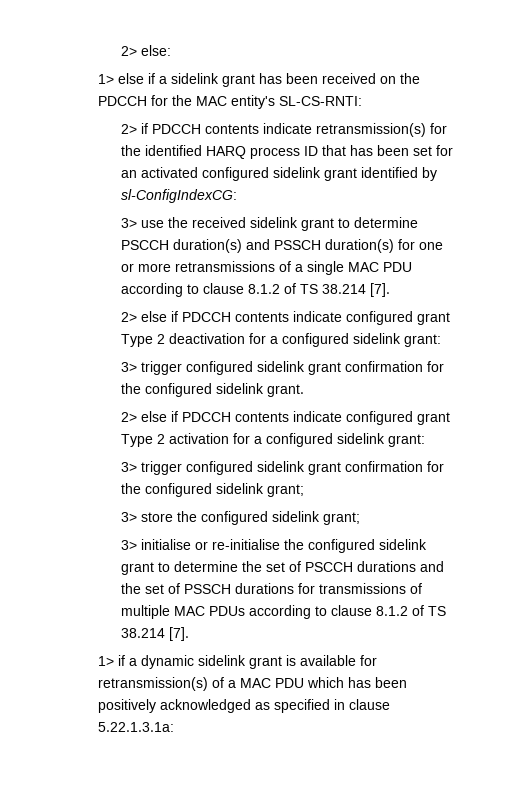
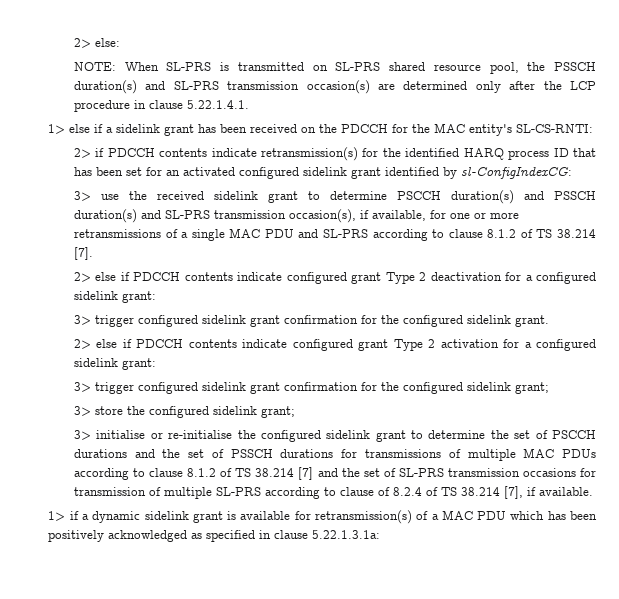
(172, 50) none -> [73,62,596,74] [73,80,596,94] [73,100,249,112] // NOTE: When SL-PRS is transmitted on SL-PRS shared resource pool, the PSSCH duration(s) and SL-PRS transmission occasion(s) are determined only after the LCP procedure in clause 5.22.1.4.1.
(395, 246) none -> [140,209,426,223] and SL-PRS transmission occasion(s), if available,
(413, 267) none -> [298,229,368,238] and SL-PRS
[169,627,190,641] [7]. -> [298,467,596,480] [73,486,593,499] [7] and the set of SL-PRS transmission occasions for transmission of multiple SL-PRS according to clause of 8.2.4 of TS 38.214 [7], if available.

